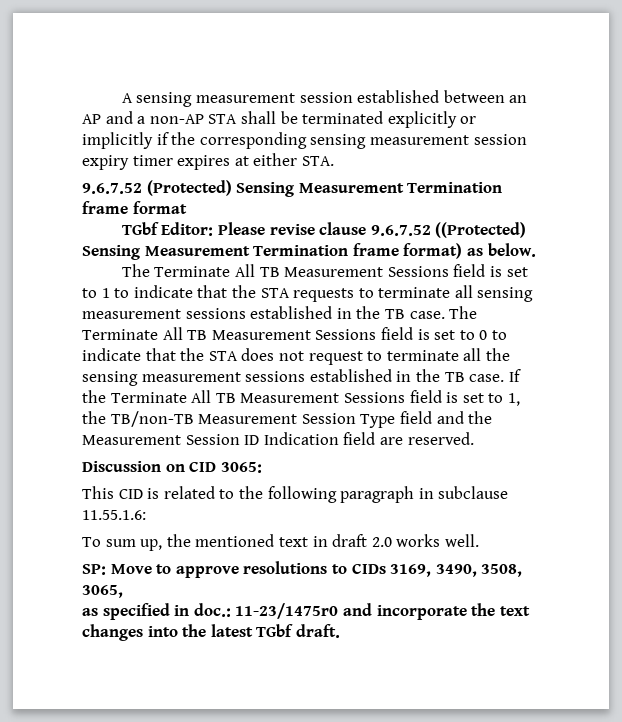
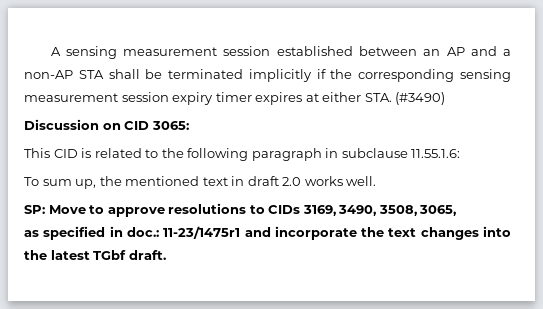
[387,111,477,128] explicitly or -> (244, 74) none
[82,180,503,197] [82,201,187,214] [121,222,527,238] [82,243,536,260] [121,264,528,277] [82,285,534,302] [82,306,478,319] [82,327,507,340] [82,348,510,365] [82,369,521,386] [82,390,520,406] [82,411,493,428] [82,432,474,445] // 9.6.7.52 (Protected) Sensing Measurement Termination frame format // TGbf Editor: Please revise clause 9.6.7.52 ((Protected) Sensing Measurement Termination frame format) as below. // The Terminate All TB Measurement Sessions field is set to 1 to indicate that the STA requests to terminate all sensing measurement sessions established in the TB case. The Terminate All TB Measurement Sessions field is set to 0 to indicate that the STA does not request to terminate all the sensing measurement sessions established in the TB case. If the Terminate All TB Measurement Sessions field is set to 1, the TB/non-TB Measurement Session Type field and the Measurement Session ID Indication field are reserved. -> [395,92,446,105] (#3490)
[235,603,339,619] 11-23/1475r0 -> [163,226,241,239] 11-23/1475r1

